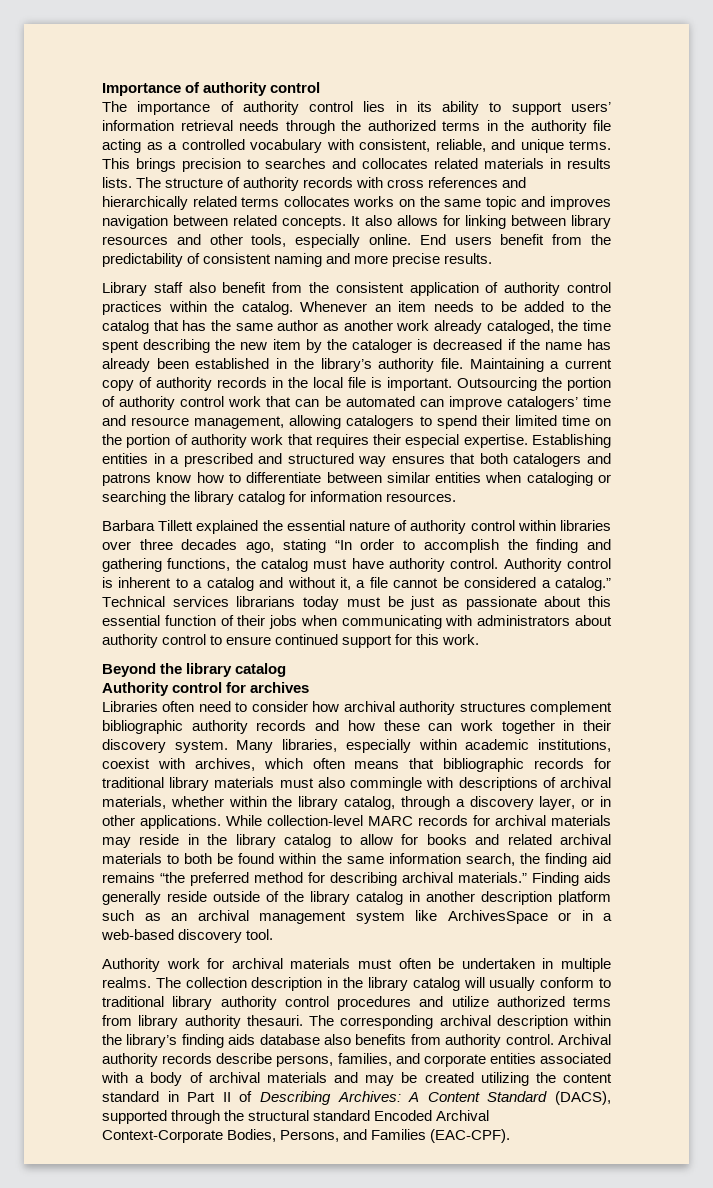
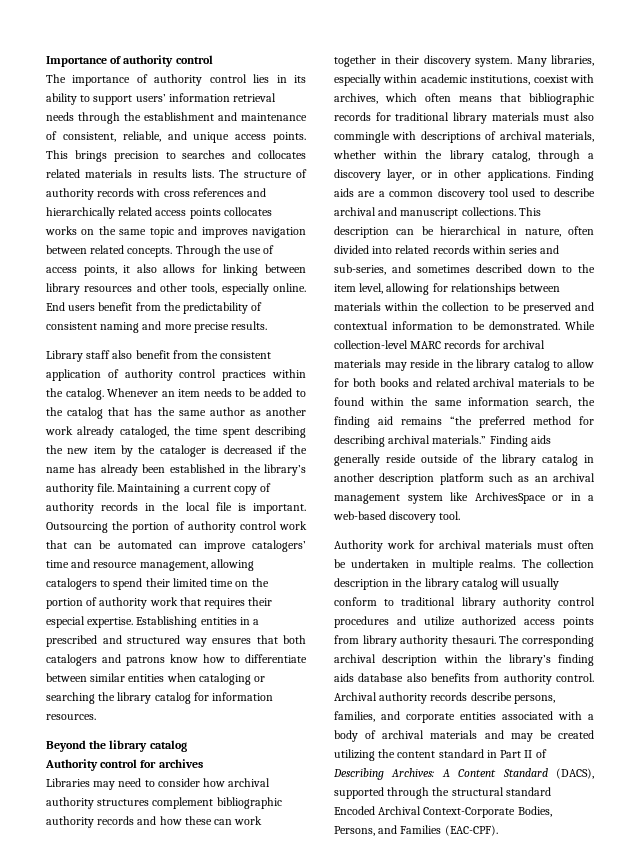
[367,120,611,134] [102,139,354,153] authorized terms in the authority file acting as a controlled vocabulary with -> [144,112,307,121] [46,131,57,140] establishment and maintenance of
[569,140,611,150] terms. -> [235,132,306,143] access points.
[241,197,280,207] terms -> [155,208,221,219] access points
[351,216,361,226] It -> [175,245,275,257] [46,265,131,276] Through the use of access points, it
[102,520,611,534] [102,539,612,553] [102,558,611,572] [102,577,612,591] [102,596,611,610] [102,615,612,629] [102,634,480,648] // Barbara Tillett explained the essential nature of authority control within libraries over three decades ago, stating “In order to accomplish the finding and gathering functions, the catalog must have authority control. Authority control is inherent to a catalog and without it, a file cannot be considered a catalog.” Technical services librarians today must be just as passionate about this essential function of their jobs when communicating with administrators about authority control to ensure continued support for this work. -> (96, 717) none
[162,701,195,712] often -> [93,781,116,790] may
(221, 822) none -> [556,169,594,181] [334,188,595,200] [334,207,541,219] [334,226,594,238] [334,245,560,254] [334,264,595,275] [334,283,561,295] [334,302,594,314] [334,321,560,330] Finding aids are a common discovery tool used to describe archival and manuscript collections. This description can be hierarchical in nature, often divided into related records within series and sub-series, and sometimes described down to the item level, allowing for relationships between materials within the collection to be preserved and contextual information to be demonstrated.
(419, 839) none -> [352,378,376,387] both
[184,853,213,864] both -> (580, 383) none
[573,997,611,1007] terms -> [524,617,594,628] access points

